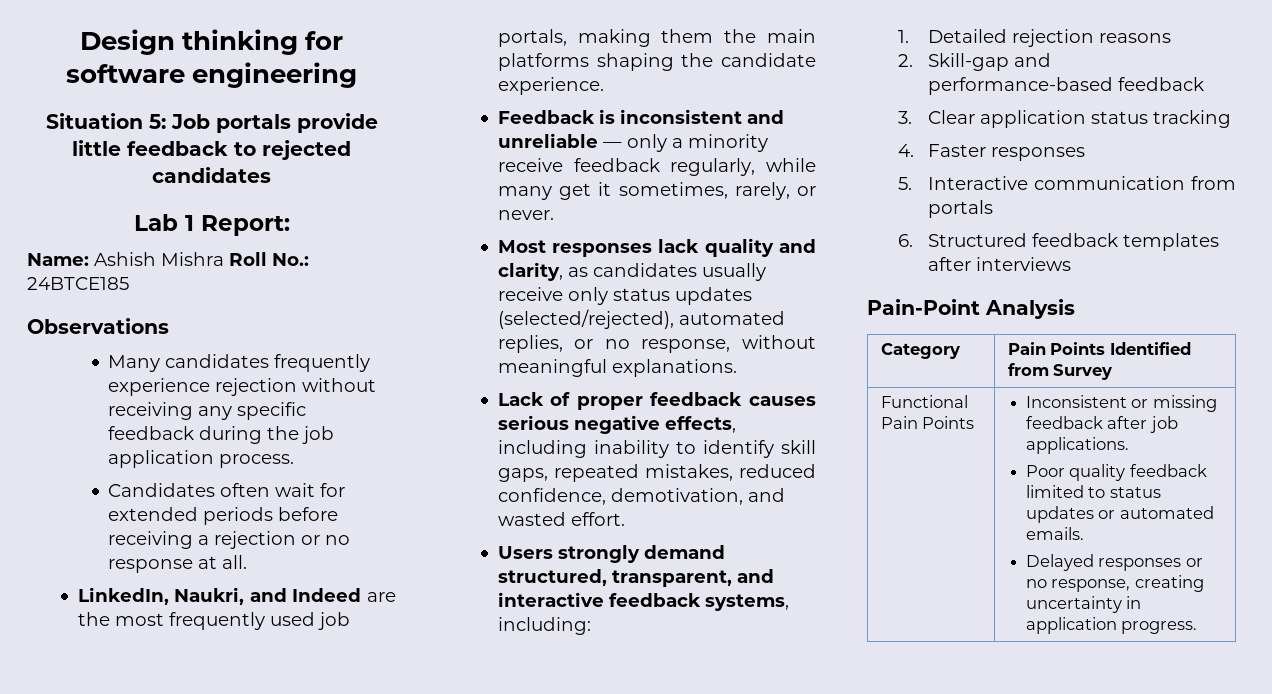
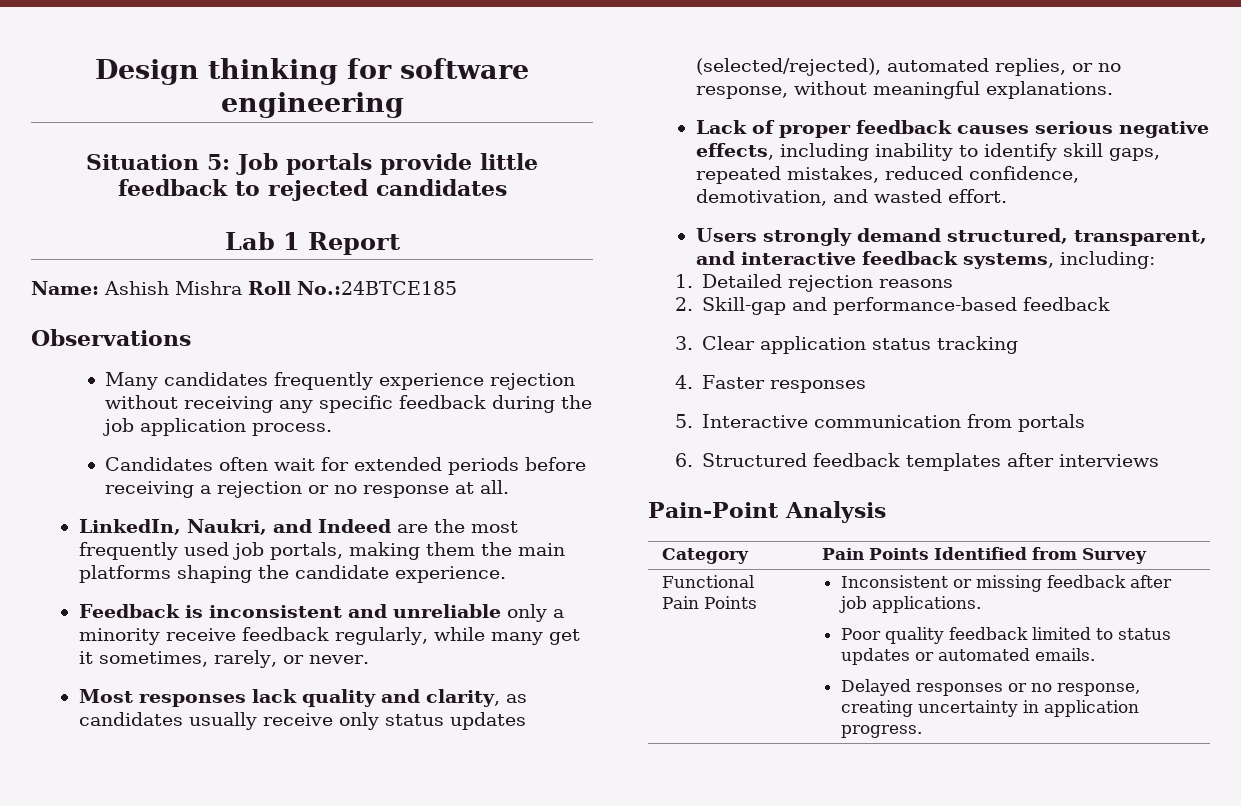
[200,215,290,236] Report: -> [307,232,400,255] Report
[272,253,309,266] [27,277,129,290] No.: 24BTCE185 -> [297,281,457,295] No.:24BTCE185
[602,142,622,148] — -> (501, 611) none

